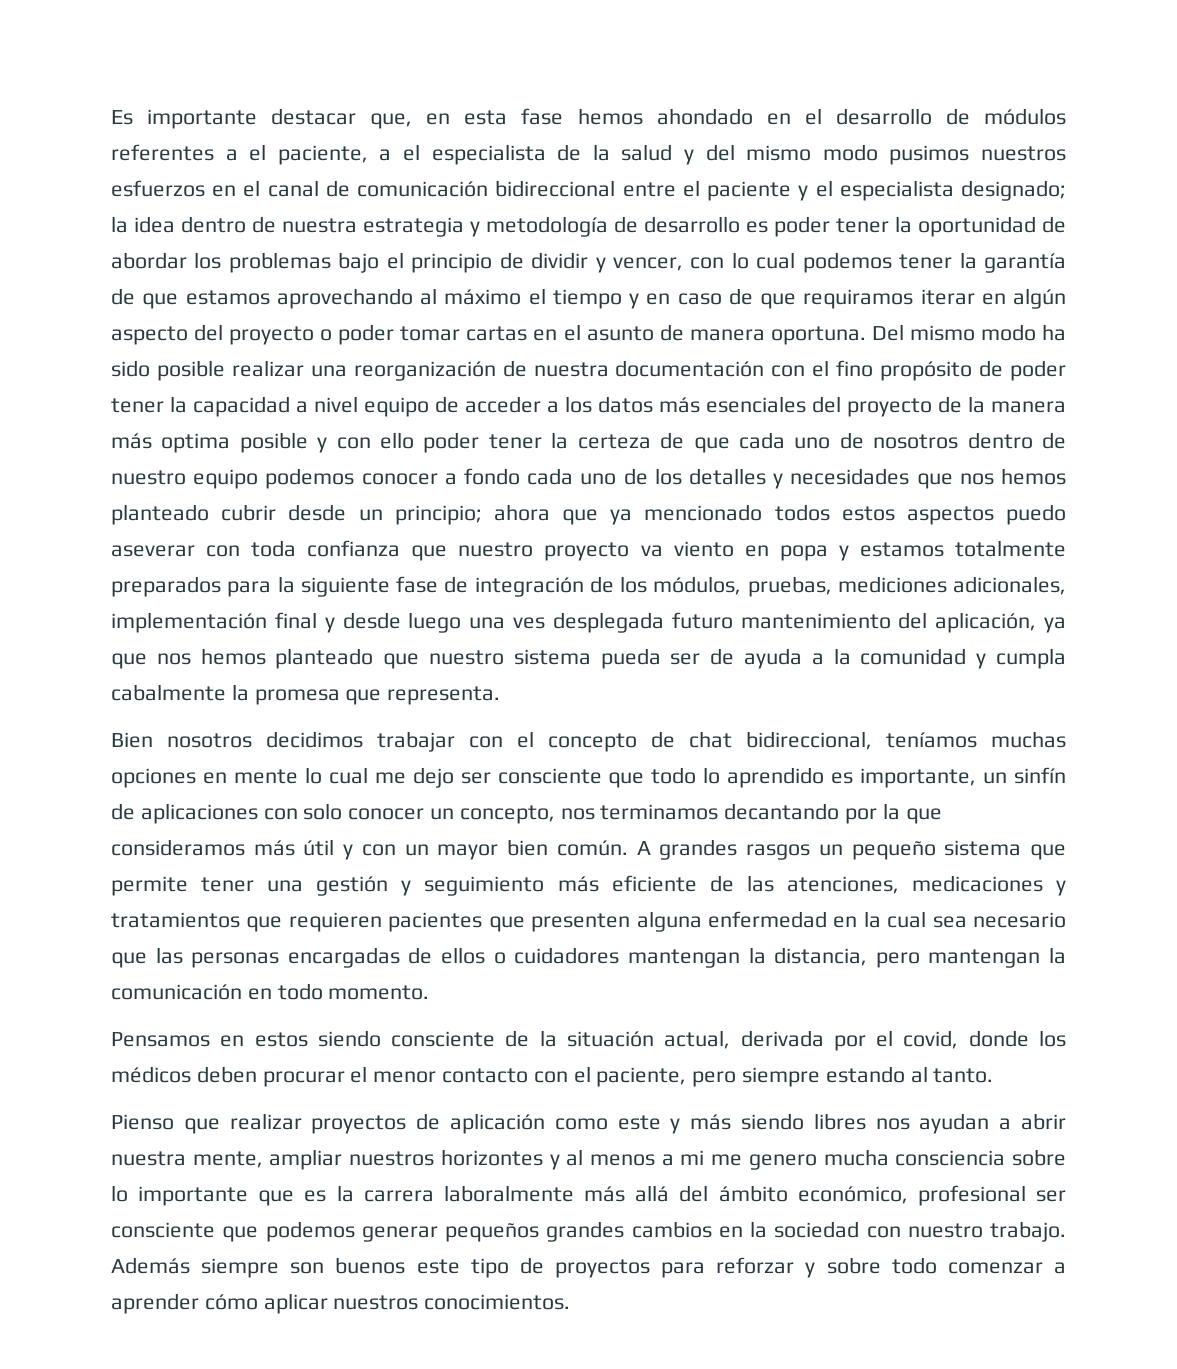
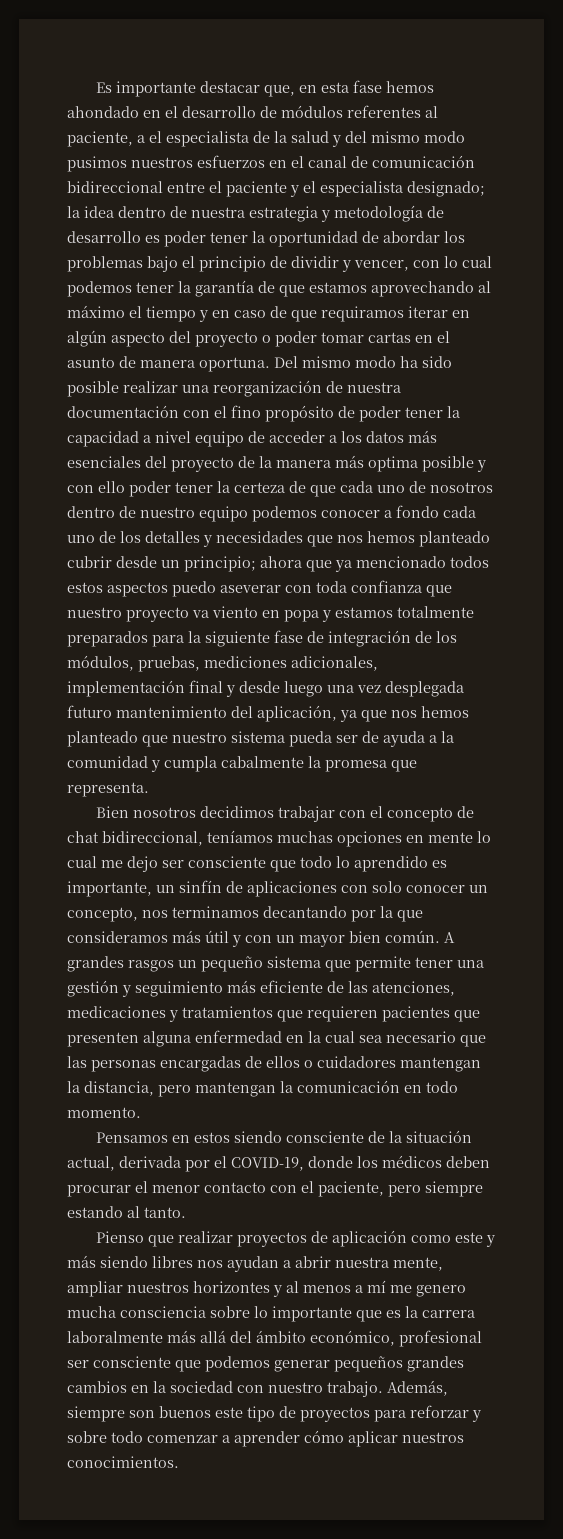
[225,144,267,161] a el -> [425,106,438,118] al
[512,617,545,629] ves -> [357,685,381,693] vez
[903,1030,959,1049] covid, -> [231,1157,304,1171] COVID-19,
[680,1150,705,1165] mi -> [367,1280,386,1293] mí
[111,1257,190,1274] Además -> [387,1380,448,1396] Además,

